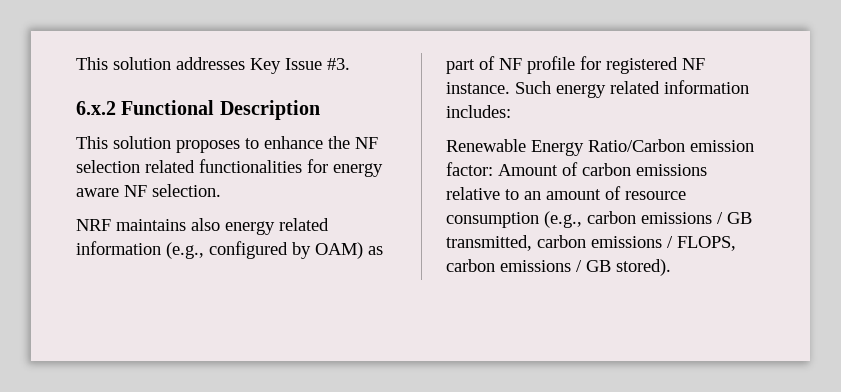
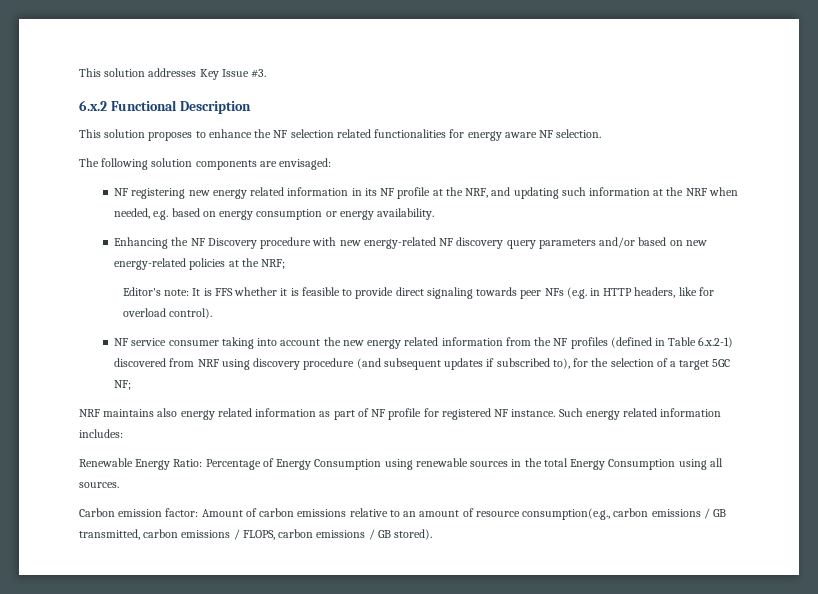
(221, 190) none -> [79,158,332,170] [114,187,738,199] [114,208,435,220] [114,237,707,249] [114,258,286,270] [122,287,714,299] [122,308,213,319] [114,337,734,349] [114,358,731,370] [114,380,132,390] // The following solution components are envisaged: // NF registering new energy related information in its NF profile at the NRF, and updating such information at the NRF when needed, e.g. based on energy consumption or energy availability. // Enhancing the NF Discovery procedure with new energy-related NF discovery query parameters and/or based on new energy-related policies at the NRF; // Editor's note: It is FFS whether it is feasible to provide direct signaling towards peer NFs (e.g. in HTTP headers, like for overload control). // NF service consumer taking into account the new energy related information from the NF profiles (defined in Table 6.x.2-1) discovered from NRF using discovery procedure (and subsequent updates if subscribed to), for the selection of a target 5GC NF;
[166,241,363,259] (e.g., configured by OAM) -> (317, 412) none
[588,139,685,152] Ratio/Carbon -> [173,458,723,470] [79,482,119,488] [79,508,115,517] Ratio: Percentage of Energy Consumption using renewable sources in the total Energy Consumption using all sources. // Carbon
[446,211,582,228] consumption (e.g., -> [522,508,611,520] consumption(e.g.,

